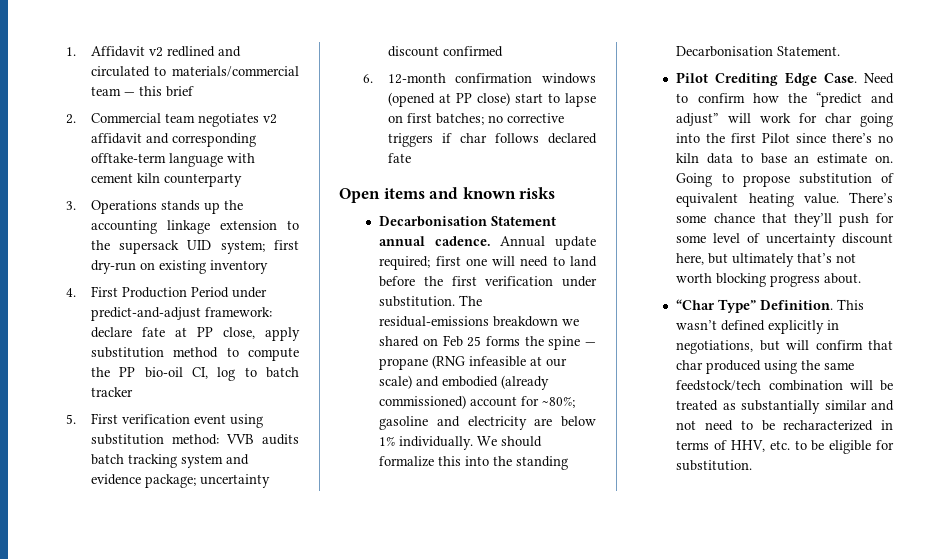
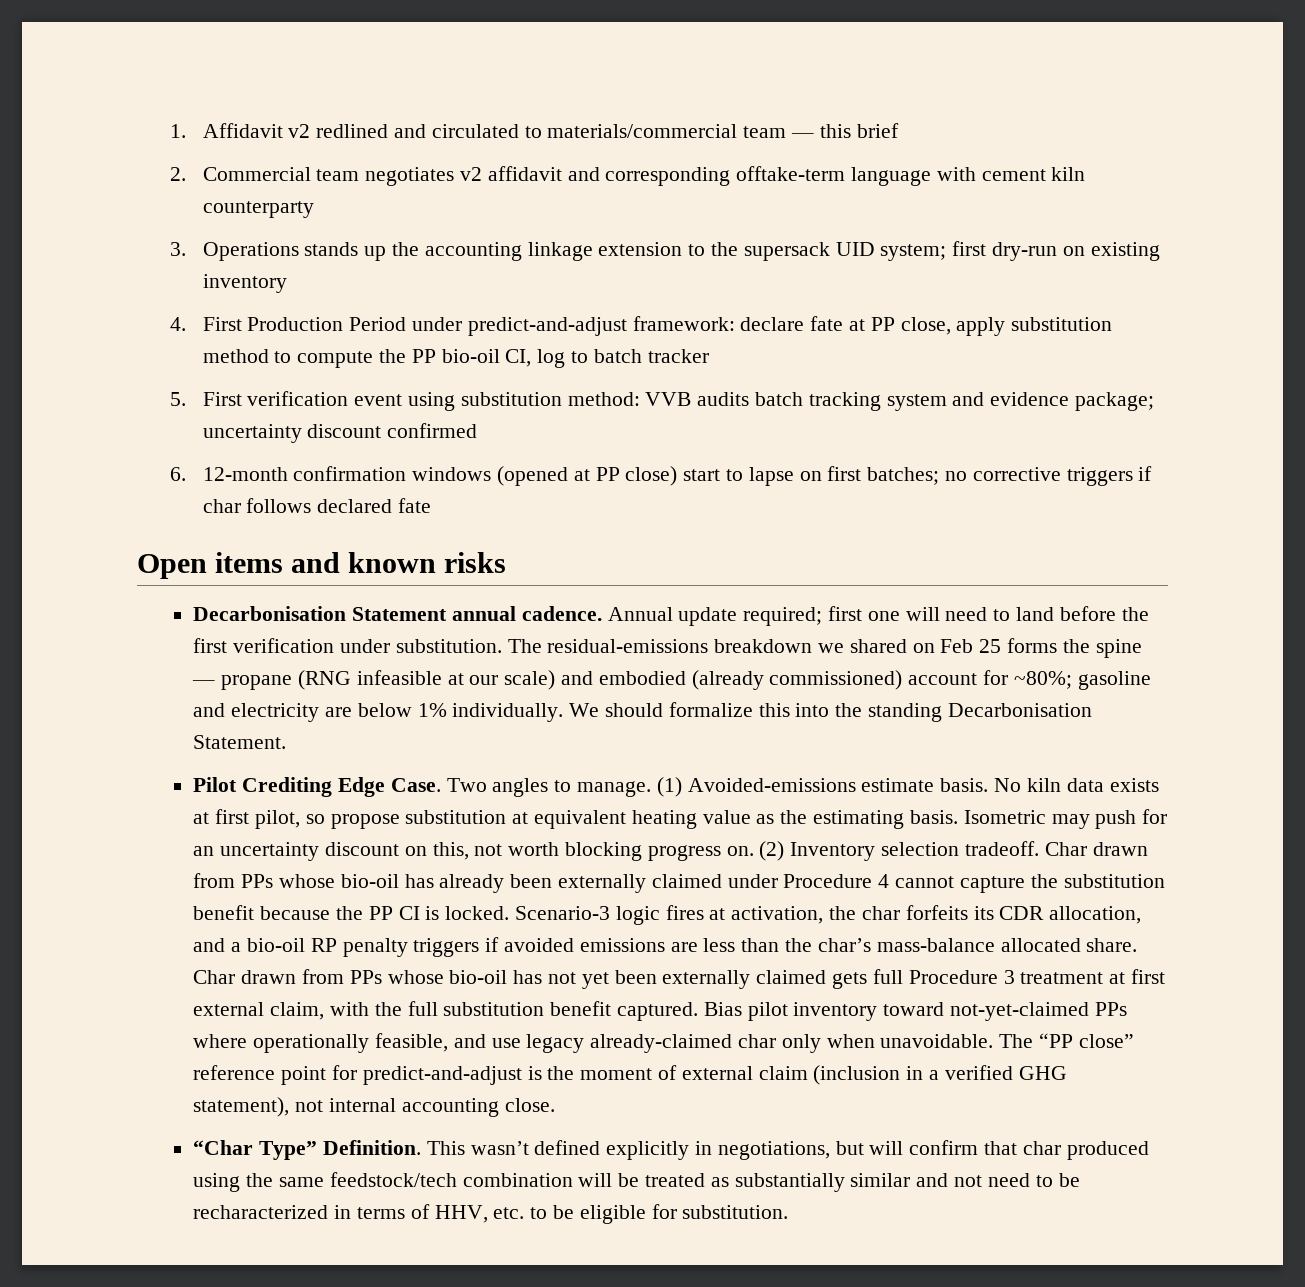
[864,73,894,84] [676,92,894,107] [676,113,893,127] [676,133,893,143] [676,153,893,164] [676,173,734,187] Need to confirm how the “predict and adjust” will work for char going into the first Pilot since there’s no kiln data to base an estimate on. Going to -> [446,777,1159,797] [193,809,325,829] Two angles to manage. (1) Avoided-emissions estimate basis. No kiln data exists at first pilot, so
[881,173,894,183] of -> [512,812,529,824] at
[803,192,893,204] [676,213,894,227] [676,233,893,247] [676,253,857,267] [676,273,862,287] value. There’s some chance that they’ll push for some level of uncertainty discount here, but ultimately that’s not worth blocking progress about. -> [702,809,1168,829] [193,841,1148,861] [193,873,1165,893] [193,905,1142,925] [193,937,1138,957] [193,969,1165,989] [193,1001,1127,1021] [193,1033,1134,1053] [193,1065,1067,1085] [193,1097,555,1117] value as the estimating basis. Isometric may push for an uncertainty discount on this, not worth blocking progress on. (2) Inventory selection tradeoff. Char drawn from PPs whose bio-oil has already been externally claimed under Procedure 4 cannot capture the substitution benefit because the PP CI is locked. Scenario-3 logic fires at activation, the char forfeits its CDR allocation, and a bio-oil RP penalty triggers if avoided emissions are less than the char’s mass-balance allocated share. Char drawn from PPs whose bio-oil has not yet been externally claimed gets full Procedure 3 treatment at first external claim, with the full substitution benefit captured. Bias pilot inventory toward not-yet-claimed PPs where operationally feasible, and use legacy already-claimed char only when unavoidable. The “PP close” reference point for predict-and-adjust is the moment of external claim (inclusion in a verified GHG statement), not internal accounting close.

